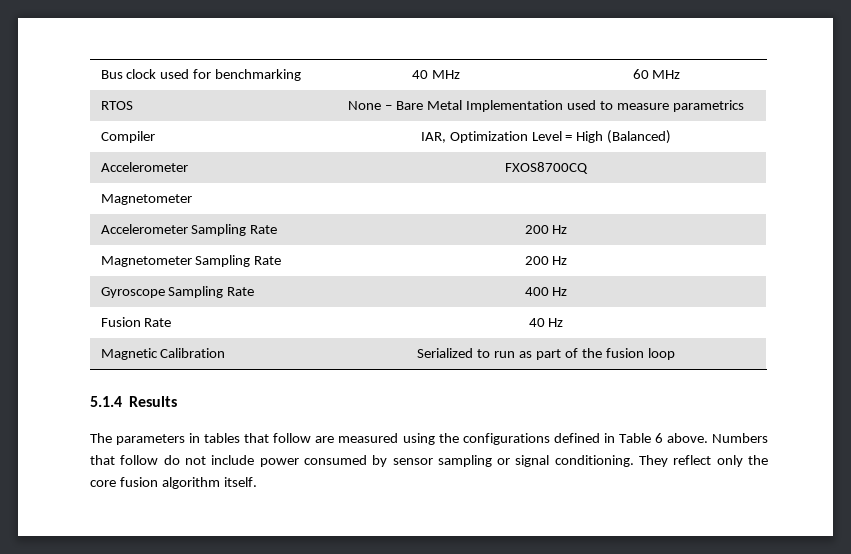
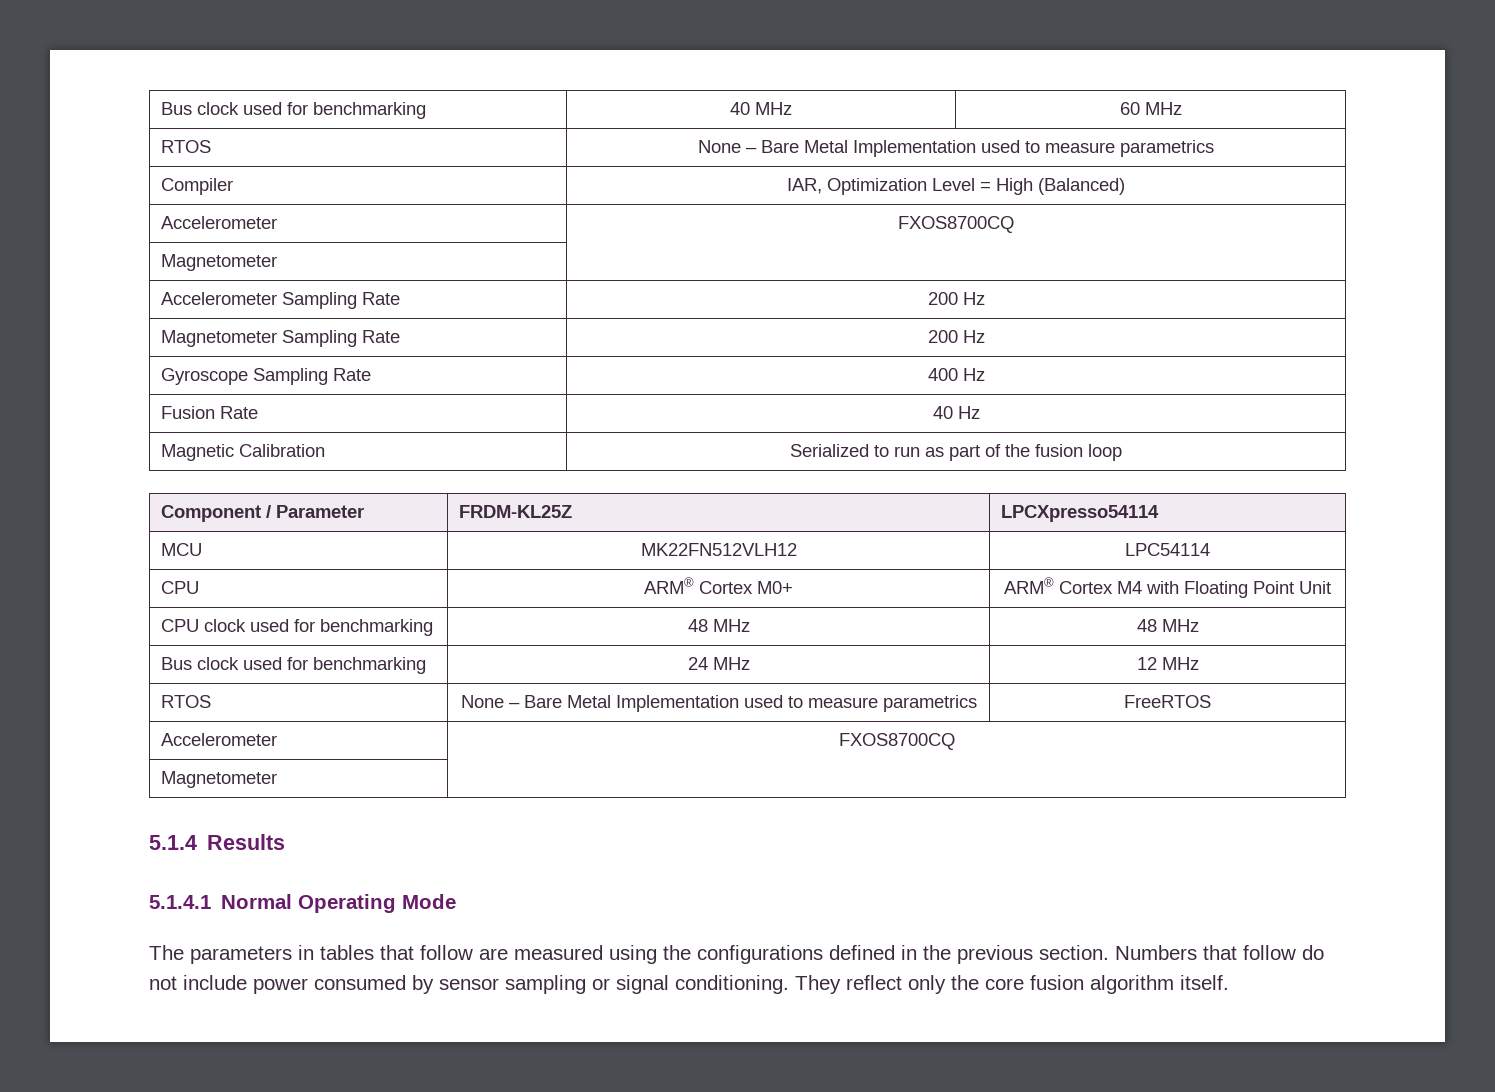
[90,396,178,407] // 5.1.4 Results -> [161,505,365,522] [459,505,573,518] [1001,505,1160,522] [161,543,203,556] [640,543,797,556] [1125,543,1210,556] [161,581,200,594] [644,577,794,594] [1004,577,1331,598] [161,619,434,636] [687,619,750,632] [1136,619,1199,632] [161,657,427,674] [687,657,750,670] [1136,657,1199,670] [161,695,212,708] [460,695,977,712] [1124,695,1211,708] [161,733,278,746] [838,733,955,750] [161,771,278,788] [149,834,286,850] [149,894,457,913] // Component / Parameter | FRDM-KL25Z | LPCXpresso54114 // MCU | MK22FN512VLH12 | LPC54114 // CPU | ARM® Cortex M0+ | ARM® Cortex M4 with Floating Point Unit // CPU clock used for benchmarking | 48 MHz | 48 MHz // Bus clock used for benchmarking | 24 MHz | 12 MHz // RTOS | None – Bare Metal Implementation used to measure parametrics | FreeRTOS // Accelerometer | FXOS8700CQ // Magnetometer | // 5.1.4 Results // 5.1.4.1 Normal Operating Mode
[618,433,708,443] Table 6 above. -> [923,945,1109,964] the previous section.

